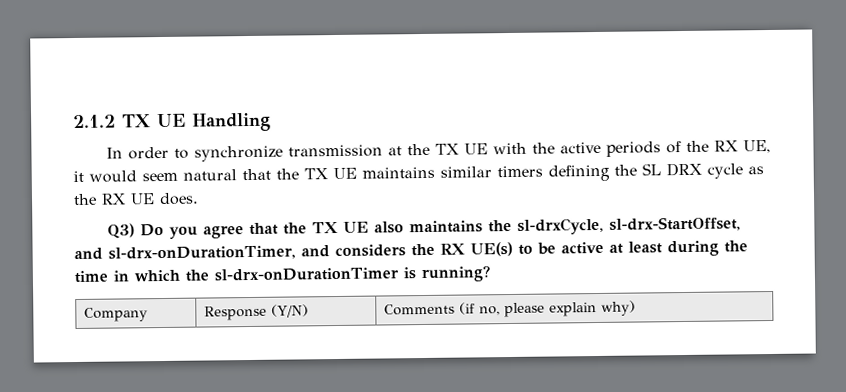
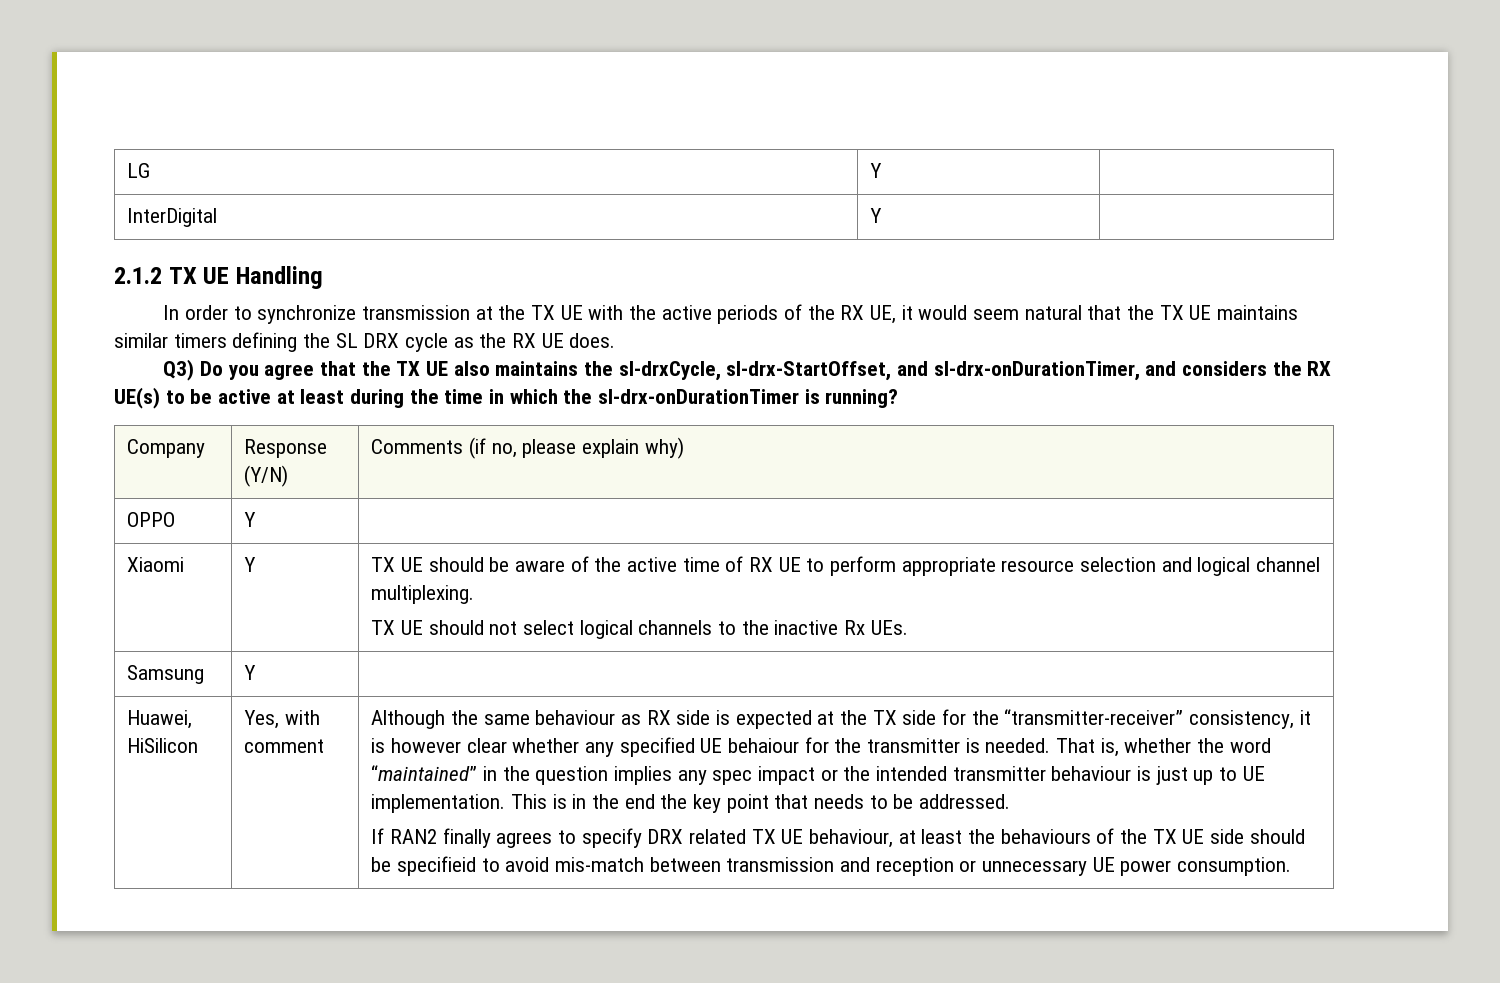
(73, 121) none -> [127,163,151,178] [870,163,883,178] [127,208,218,227] [870,208,883,223] LG | Y | // InterDigital | Y | //
(636, 308) none -> [127,512,176,527] [244,512,257,527] [127,557,185,572] [244,557,257,572] [371,556,1320,576] [371,585,475,604] [371,620,908,639] [127,665,205,684] [244,665,257,680] [127,710,193,729] [127,738,199,753] [244,710,320,729] [244,739,325,753] [371,709,1311,729] [371,737,1271,757] [371,765,1265,785] [371,794,1010,813] [371,828,1305,848] [371,856,1291,876] // OPPO | Y | // Xiaomi | Y | TX UE should be aware of the active time of RX UE to perform appropriate resource selection and logical channel multiplexing. // TX UE should not select logical channels to the inactive Rx UEs. // Samsung | Y | // Huawei, HiSilicon | Yes, with comment | Although the same behaviour as RX side is expected at the TX side for the “transmitter-receiver” consistency, it is however clear whether any specified UE behaiour for the transmitter is needed. That is, whether the word “maintained” in the question implies any spec impact or the intended transmitter behaviour is just up to UE implementation. This is in the end the key point that needs to be addressed. // If RAN2 finally agrees to specify DRX related TX UE behaviour, at least the behaviours of the TX UE side should be specifieid to avoid mis-match between transmission and reception or unnecessary UE power consumption.

